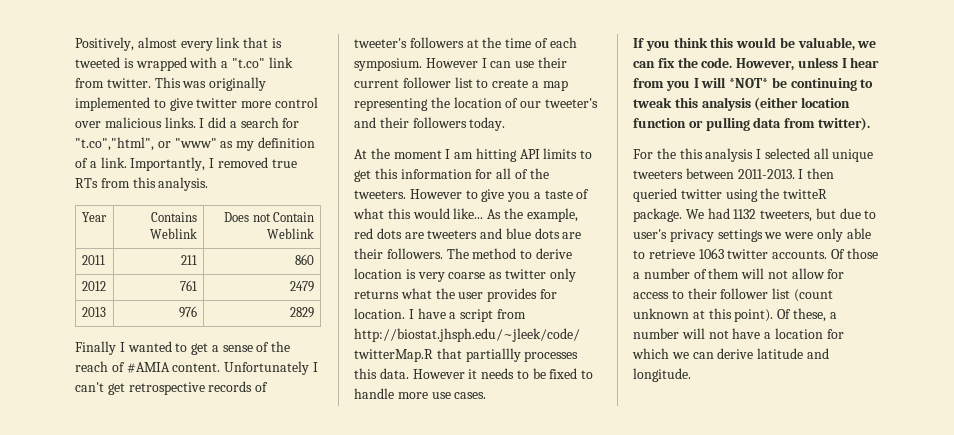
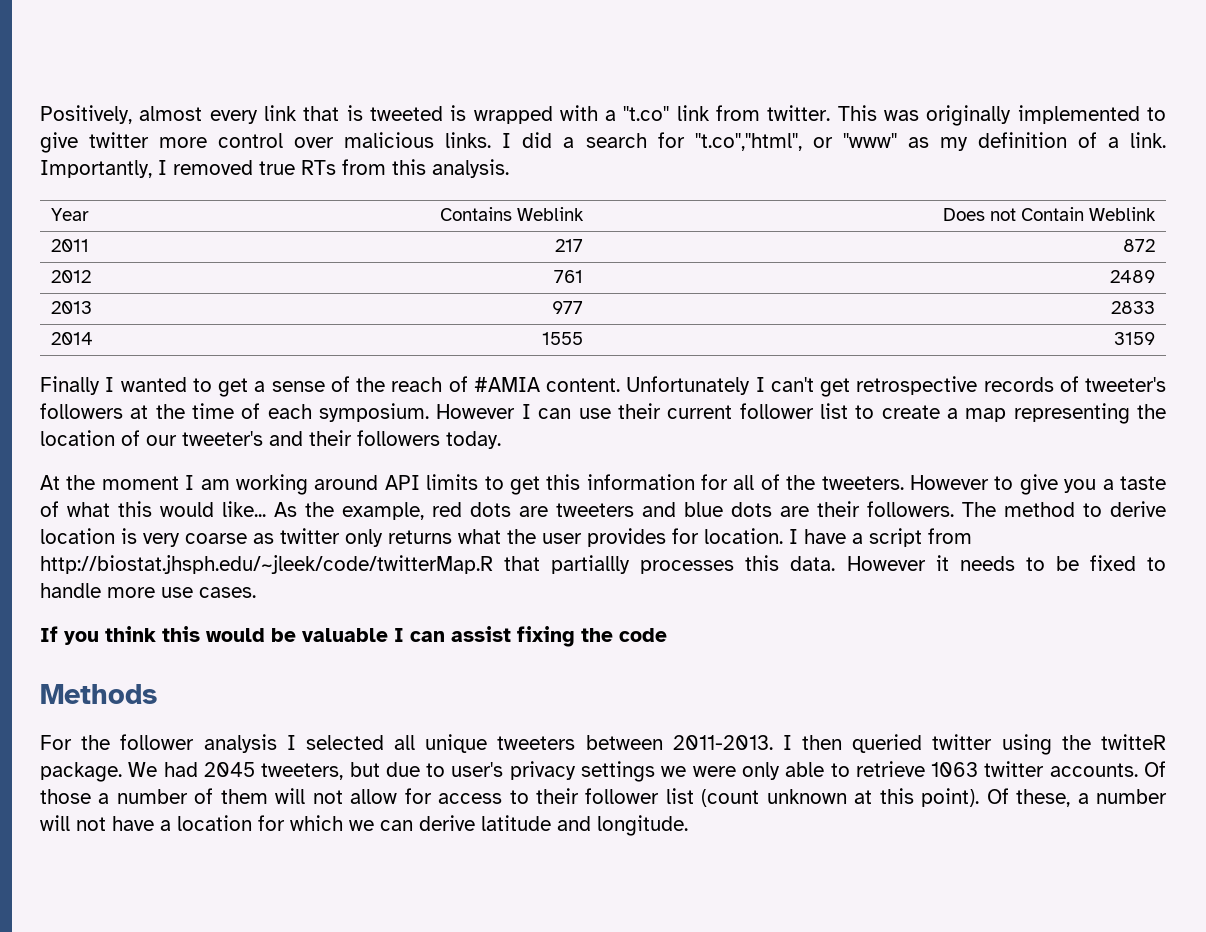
[181,255,198,265] [295,254,315,265] 211 | 860 -> [555,239,584,252] [1123,239,1156,252] 217 | 872
[290,281,315,292] 2479 -> [1110,270,1156,283] 2489
[179,306,198,318] [290,307,315,318] 976 | 2829 -> [552,301,584,314] [1111,301,1156,314] [50,332,93,345] [542,332,584,345] [1114,332,1156,345] 977 | 2833 // 2014 | 1555 | 3159
[475,148,517,162] hitting -> [235,474,379,495] working around
[797,37,877,51] [633,57,880,71] [633,77,874,91] [633,97,851,111] [633,117,870,131] valuable, we can fix the code. However, unless I hear from you I will *NOT* be continuing to tweak this analysis (either location function or pulling data from twitter). -> [302,626,667,647] [40,684,157,704] valuable I can assist fixing the code // Methods
[679,148,703,159] this -> [120,734,195,750] follower
[733,209,757,219] 1132 -> [203,762,255,777] 2045

